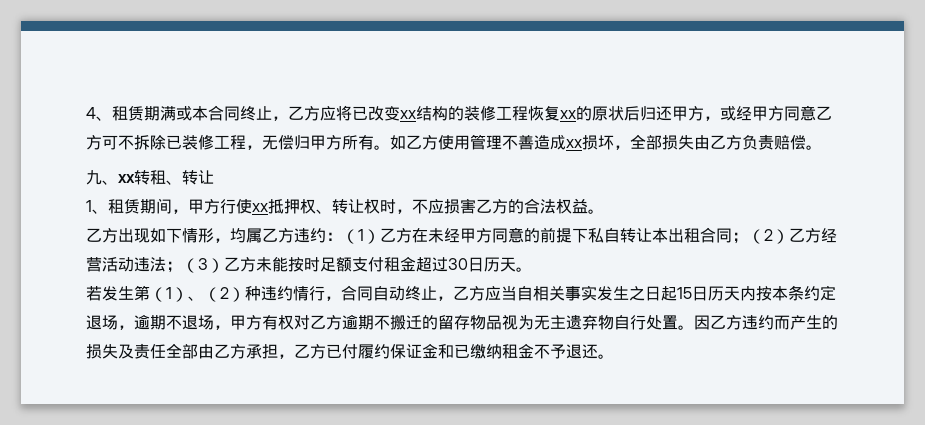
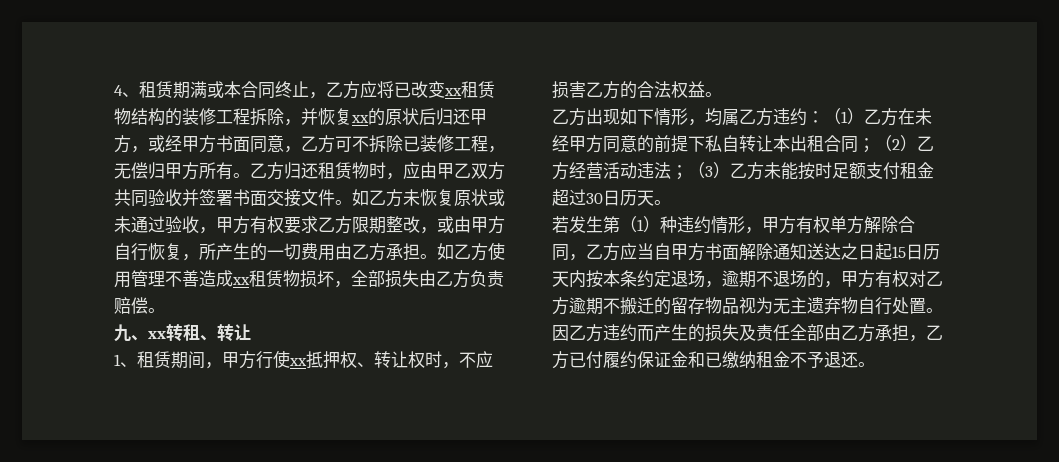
(416, 114) none -> [461,81,495,98] [114,108,131,125] 租赁物
(528, 113) none -> [250,108,318,126] 拆除，并
[784,105,816,121] 同意 -> [216,135,301,153] 书面同意，
(390, 147) none -> [250,162,505,180] [114,189,505,207] [114,216,505,234] [114,243,437,261] 乙方归还租赁物时，应由甲乙双方共同验收并签署书面交接文件。如乙方未恢复原状或未通过验收，甲方有权要求乙方限期整改，或由甲方自行恢复，所产生的一切费用由乙方承担。
(582, 143) none -> [249,270,300,287] 租赁物
[188,285,629,302] 、（2）种违约情行，合同自动终止，乙方应当自相关事实发生 -> [660,216,915,234] [552,243,841,261] 种违约情形，甲方有权单方解除合同，乙方应当自甲方书面解除通知送达
(214, 322) none -> [807,270,824,288] 的

